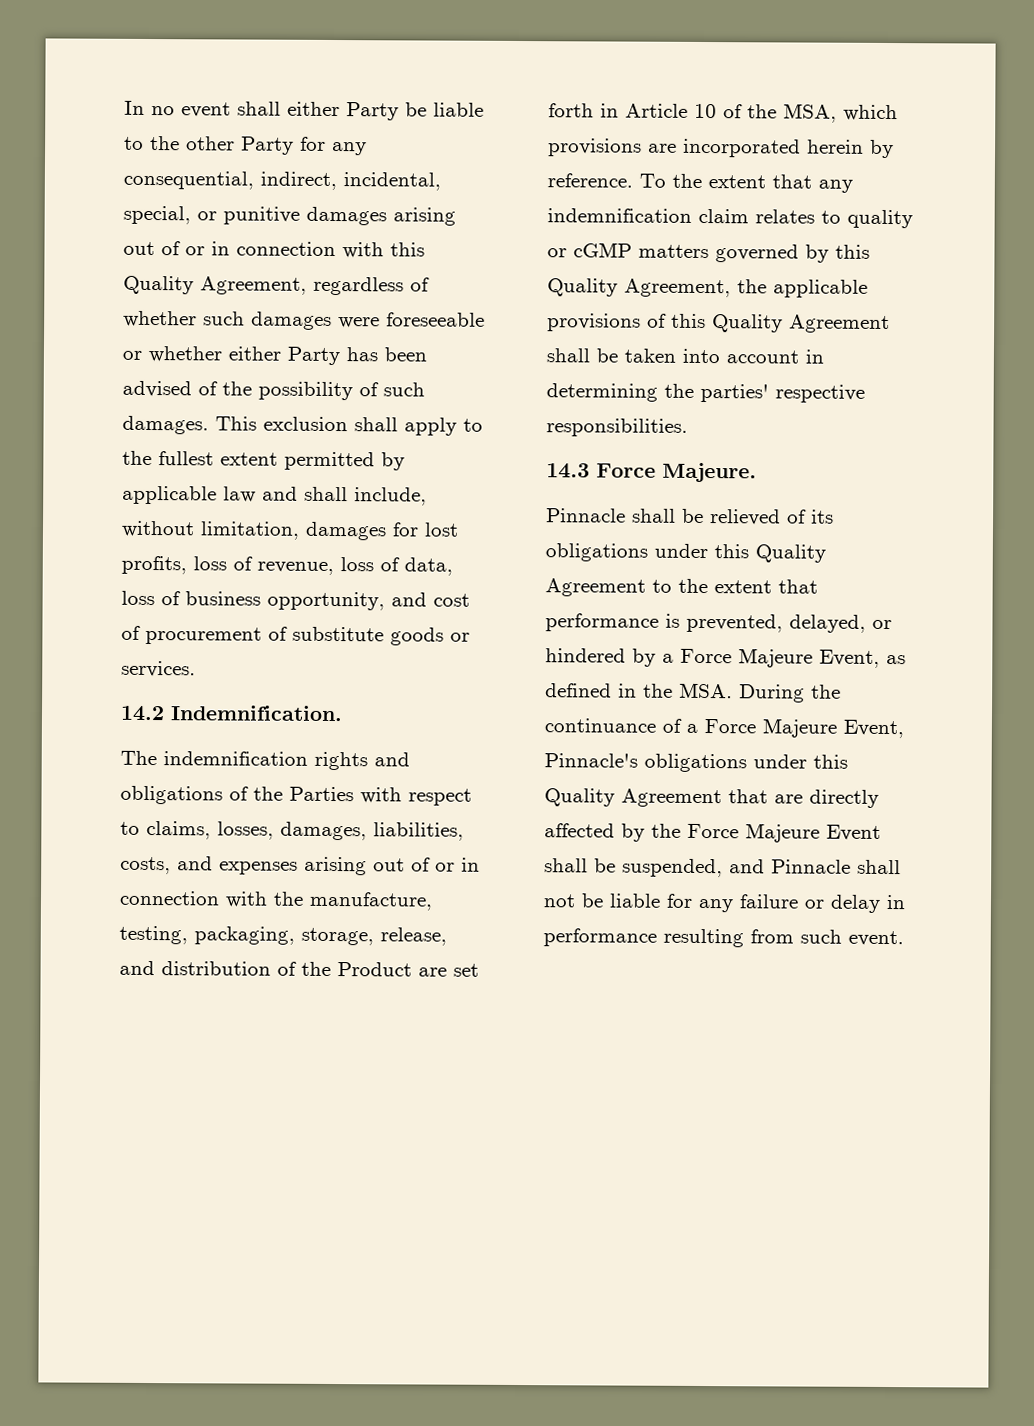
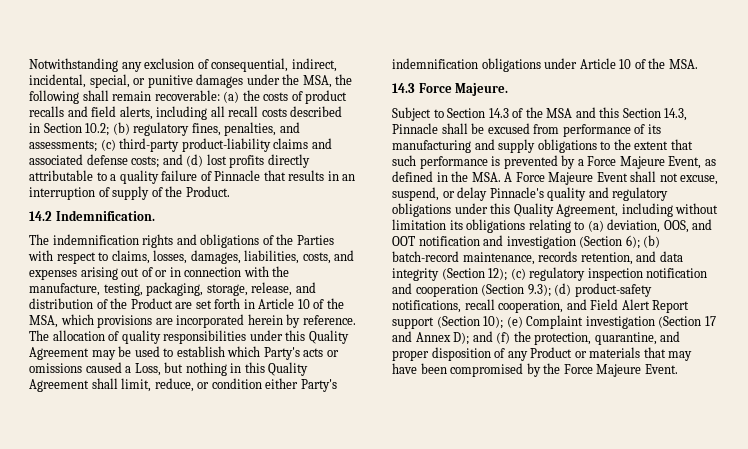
[124,100,484,121] [124,136,367,156] In no event shall either Party be liable to the other Party for any -> [29,58,209,72] Notwithstanding any exclusion of
[393,207,456,226] [123,241,425,259] [123,275,430,296] [123,310,485,330] [122,346,427,366] [122,380,425,401] [122,415,483,436] [122,450,405,471] [122,485,427,506] [121,520,459,541] [121,555,453,576] [121,590,470,611] [121,625,470,646] [121,660,196,678] arising out of or in connection with this Quality Agreement, regardless of whether such damages were foreseeable or whether either Party has been advised of the possibility of such damages. This exclusion shall apply to the fullest extent permitted by applicable law and shall include, without limitation, damages for lost profits, loss of revenue, loss of data, loss of business opportunity, and cost of procurement of substitute goods or services. -> [246,74,353,88] [29,90,348,104] [29,106,343,120] [29,122,300,136] [29,138,332,152] [29,154,310,168] [29,170,356,184] [29,186,230,200] under the MSA, the following shall remain recoverable: (a) the costs of product recalls and field alerts, including all recall costs described in Section 10.2; (b) regulatory fines, penalties, and assessments; (c) third-party product-liability claims and associated defense costs; and (d) lost profits directly attributable to a quality failure of Pinnacle that results in an interruption of supply of the Product.
[639,173,853,193] [547,208,913,229] [547,242,870,263] [547,278,868,298] [547,313,890,334] [546,348,824,364] [546,383,865,403] [546,418,688,437] [546,462,757,483] [546,508,834,526] [545,543,826,563] [545,578,646,597] To the extent that any indemnification claim relates to quality or cGMP matters governed by this Quality Agreement, the applicable provisions of this Quality Agreement shall be taken into account in determining the parties' respective responsibilities. // 14.3 Force Majeure. // Pinnacle shall be relieved of its obligations under this Quality Agreement -> [29,330,349,344] [29,346,339,360] [29,362,309,376] [29,378,337,392] [392,58,698,72] [392,83,509,96] [392,107,688,121] [392,123,661,137] [392,139,597,153] The allocation of quality responsibilities under this Quality Agreement may be used to establish which Party's acts or omissions caused a Loss, but nothing in this Quality Agreement shall limit, reduce, or condition either Party's indemnification obligations under Article 10 of the MSA. // 14.3 Force Majeure. // Subject to Section 14.3 of the MSA and this Section 14.3, Pinnacle shall be excused from performance of its manufacturing and supply obligations
(818, 586) none -> [392,155,416,166] such
[686,613,892,633] [545,648,626,663] prevented, delayed, or hindered -> [503,155,558,169] prevented
[739,684,841,703] [544,718,904,739] [544,753,848,773] [544,788,879,808] [544,823,881,843] [544,858,901,878] [543,893,906,913] [543,928,904,948] During the continuance of a Force Majeure Event, Pinnacle's obligations under this Quality Agreement that are directly affected by the Force Majeure Event shall be suspended, and Pinnacle shall not be liable for any failure or delay in performance resulting from such event. -> [504,171,719,185] [392,187,669,201] [392,203,719,217] [392,219,713,233] [392,235,661,249] [392,251,683,265] [392,267,708,281] [392,283,652,297] [392,299,690,313] [392,315,716,329] [392,331,681,345] [392,347,693,361] [392,363,678,377] A Force Majeure Event shall not excuse, suspend, or delay Pinnacle's quality and regulatory obligations under this Quality Agreement, including without limitation its obligations relating to (a) deviation, OOS, and OOT notification and investigation (Section 6); (b) batch-record maintenance, records retention, and data integrity (Section 12); (c) regulatory inspection notification and cooperation (Section 9.3); (d) product-safety notifications, recall cooperation, and Field Alert Report support (Section 10); (e) Complaint investigation (Section 17 and Annex D); and (f) the protection, quarantine, and proper disposition of any Product or materials that may have been compromised by the Force Majeure Event.

